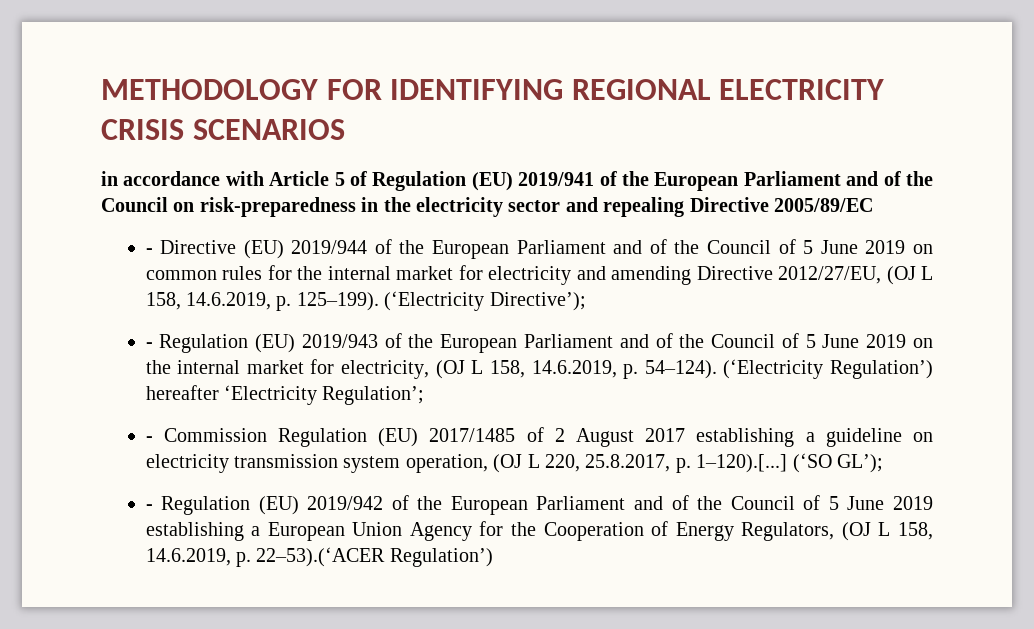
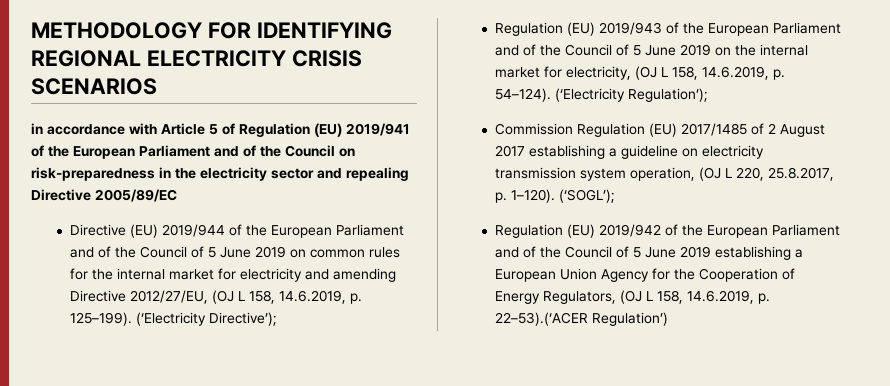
[145,248,153,254] - -> (177, 195) none
[145,342,153,348] - -> (277, 319) none
[829,360,933,379] [145,385,425,405] [145,436,153,442] Regulation’) hereafter ‘Electricity Regulation’; // - -> [627,88,708,102] Regulation’); //
[696,453,883,473] [145,504,153,510] 1–120).[...] (‘SO GL’); // - -> [510,189,615,203] 1–120). (‘SOGL’); //

